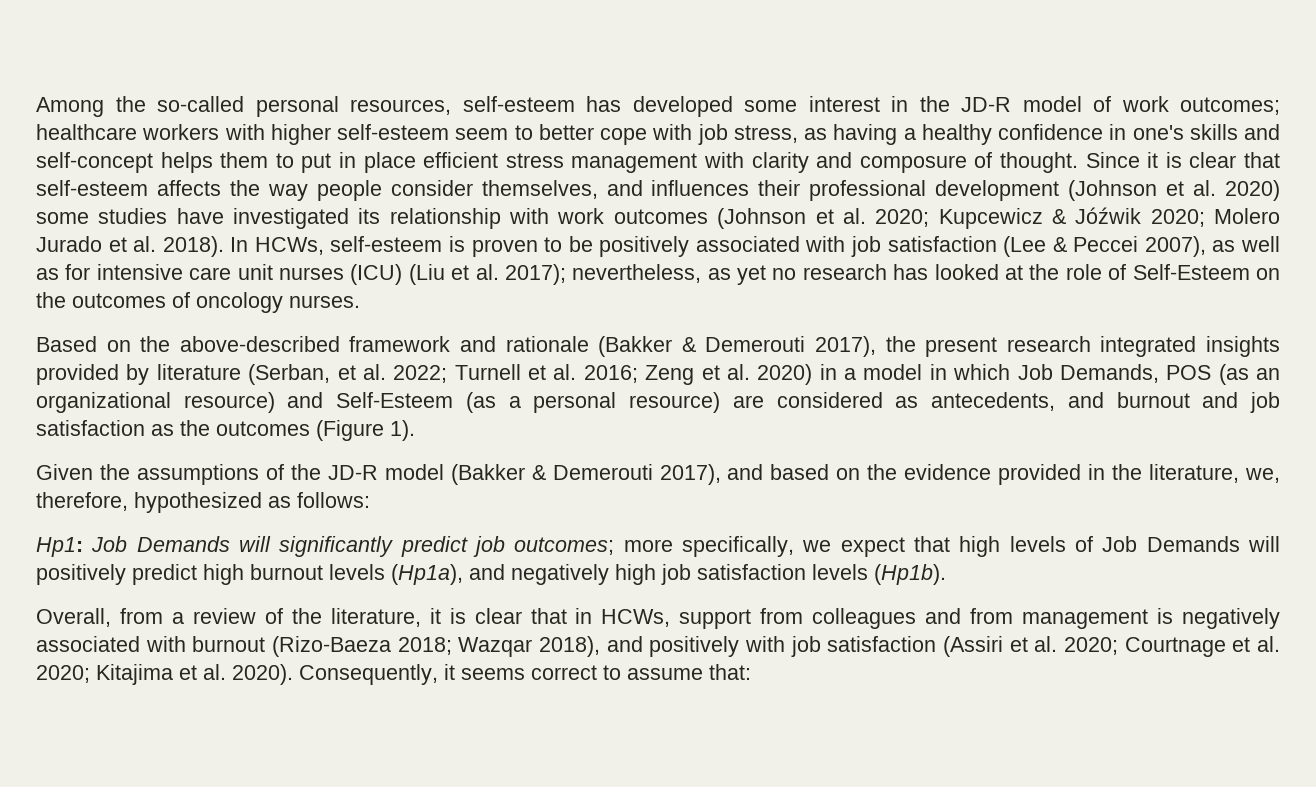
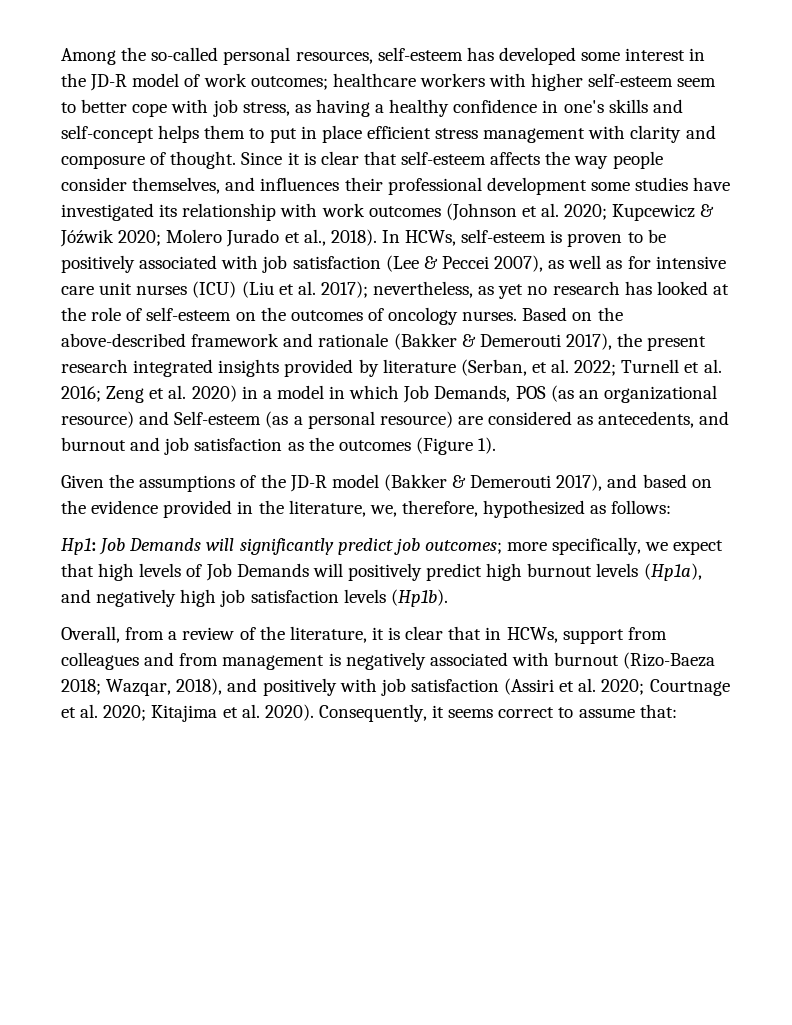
[1068,180,1280,201] (Johnson et al. 2020) -> (587, 186) none
[133,236,157,252] al. -> [303,229,326,246] al.,
[1132,264,1250,280] Self-Esteem -> [146,307,232,321] self-esteem
(360, 301) // -> (518, 316) none
[336,392,454,408] Self-Esteem -> [174,411,262,425] Self-esteem
[458,637,533,657] Wazqar -> [106,679,172,696] Wazqar,

